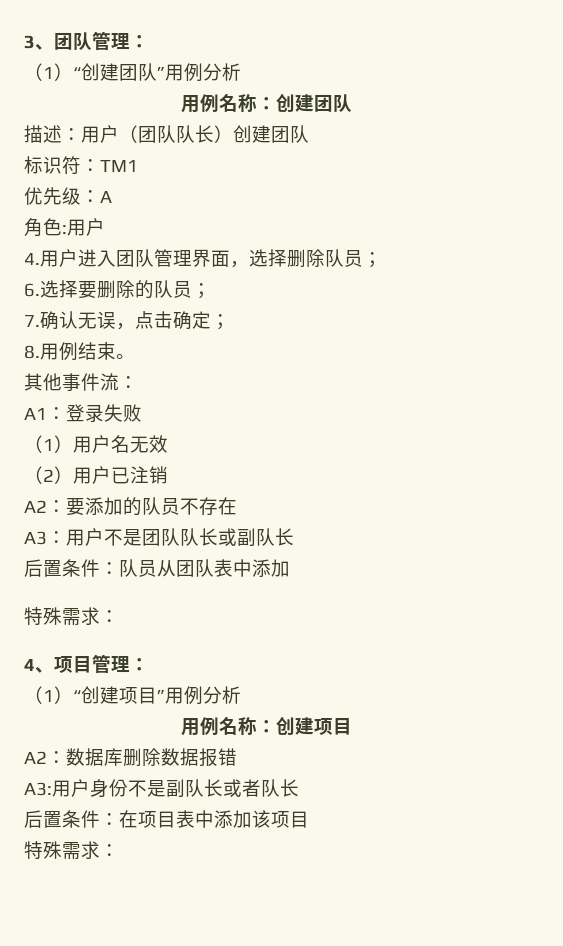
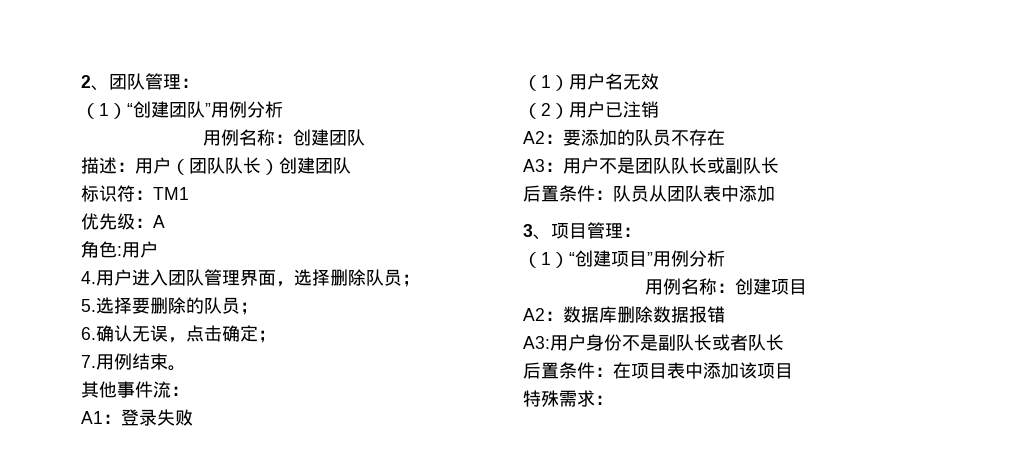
[24,35,35,49] 3 -> [81,75,91,88] 2
[24,283,40,297] 6. -> [81,299,96,312] 5.
[24,315,40,327] 7. -> [81,327,96,340] 6.
[24,345,40,359] 8. -> [81,355,96,368] 7.
[24,607,119,625] [24,659,35,671] 特殊需求： // 4 -> [523,224,533,237] 3

